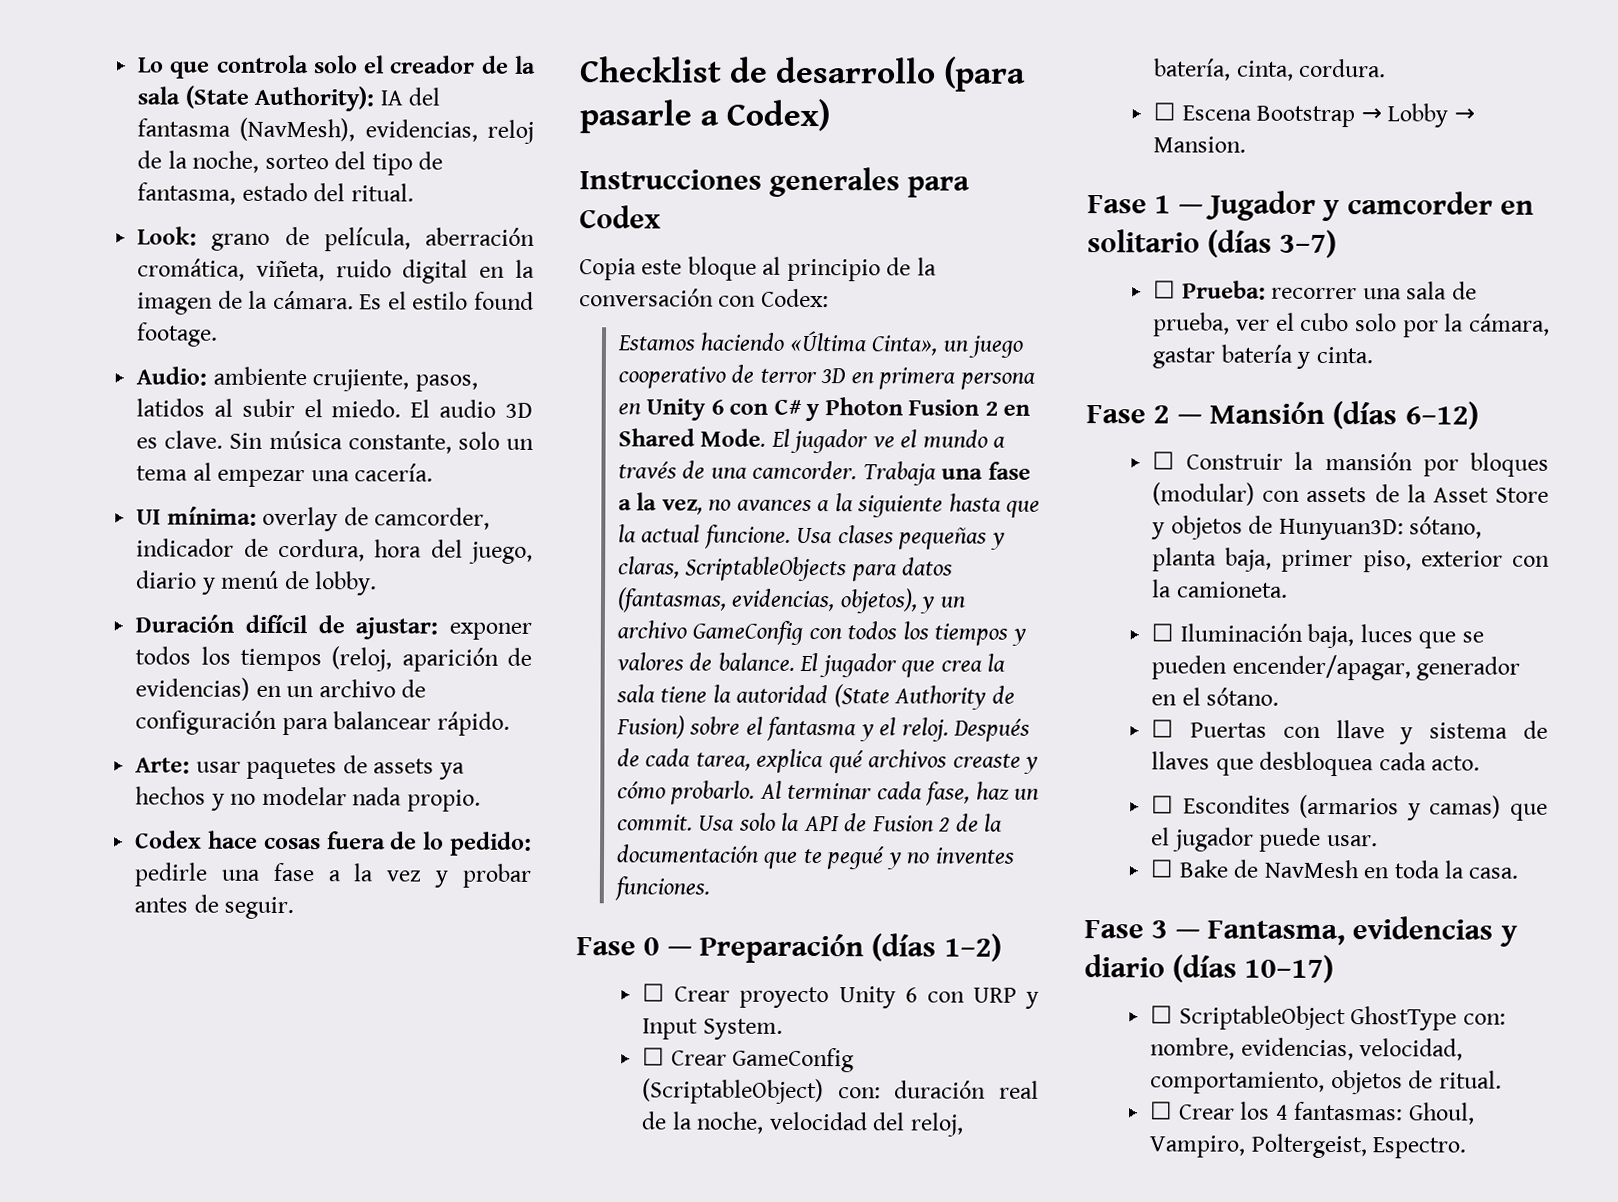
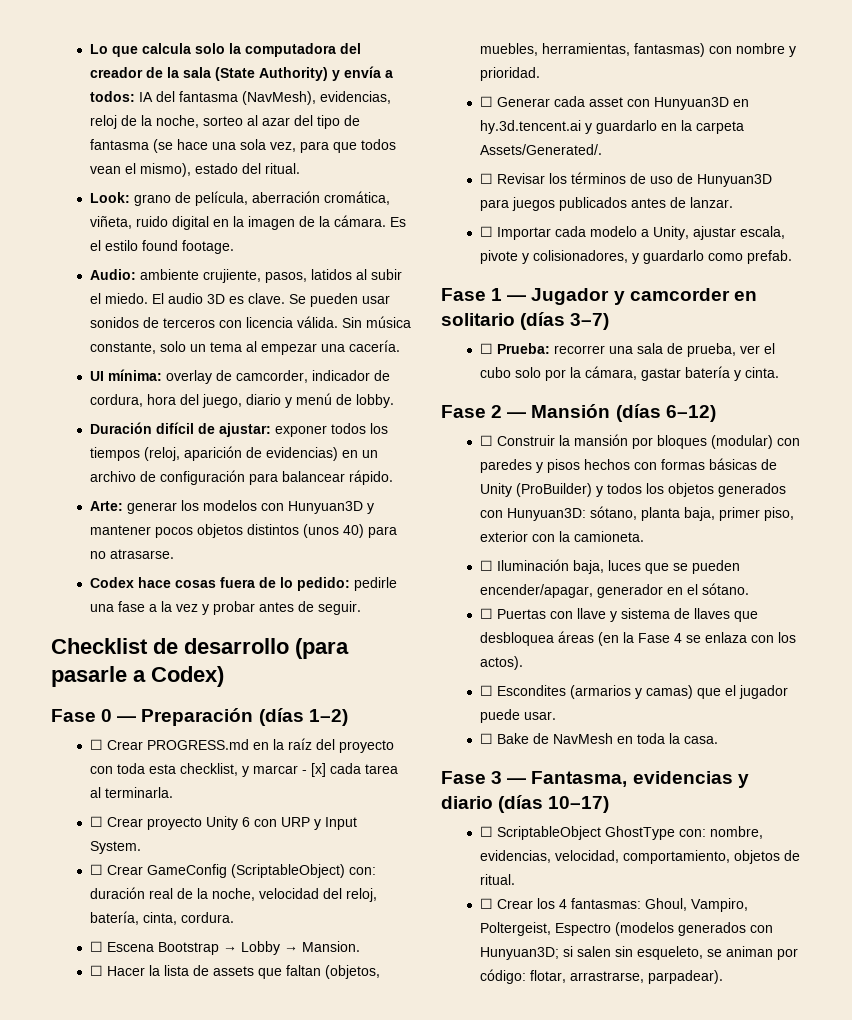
[216,54,386,74] controla solo el -> [141,43,361,57] calcula solo la computadora del
[254,85,375,112] Authority): -> [258,66,393,81] [89,91,135,102] Authority) y envía a todos:
(329, 161) none -> [246,115,290,126] al azar
[137,182,237,205] fantasma, -> [89,139,396,153] [89,163,191,177] fantasma (se hace una sola vez, para que todos vean el mismo),
(224, 439) none -> [288,293,390,307] [89,316,338,328] Se pueden usar sonidos de terceros con licencia válida.
[195,755,465,780] [135,786,481,812] usar paquetes de assets ya hechos y no modelar nada propio. -> [126,500,374,514] [89,524,397,538] [89,549,174,559] generar los modelos con Hunyuan3D y mantener pocos objetos distintos (unos 40) para no atrasarse.
[579,166,971,198] [579,205,661,229] [579,256,937,282] [579,288,829,308] [616,330,1025,358] [617,364,1035,390] [617,397,1031,422] [617,428,1006,454] [617,460,1031,486] [617,492,1041,518] [617,524,1005,550] [617,556,954,582] [616,587,966,614] [616,620,1026,646] [616,652,1006,678] [615,684,1015,710] [615,715,1031,742] [616,748,1039,774] [616,780,1040,806] [616,812,1003,832] [615,844,1015,870] [613,876,710,901] // Instrucciones generales para Codex // Copia este bloque al principio de la conversación con Codex: // Estamos haciendo «Última Cinta», un juego cooperativo de terror 3D en primera persona en Unity 6 con C# y Photon Fusion 2 en Shared Mode. El jugador ve el mundo a través de una camcorder. Trabaja una fase a la vez, no avances a la siguiente hasta que la actual funcione. Usa clases pequeñas y claras, ScriptableObjects para datos (fantasmas, evidencias, objetos), y un archivo GameConfig con todos los tiempos y valores de balance. El jugador que crea la sala tiene la autoridad (State Authority de Fusion) sobre el fantasma y el reloj. Después de cada tarea, explica qué archivos creaste y cómo probarlo. Al terminar cada fase, haz un commit. Usa solo la API de Fusion 2 de la documentación que te pegué y no inventes funciones. -> (224, 676) none
(1002, 947) none -> [89,738,394,753] [89,763,398,777] [89,787,173,798] // ☐ Crear PROGRESS.md en la raíz del proyecto con toda esta checklist, y marcar - [x] cada tarea al terminarla.
(1247, 144) none -> [89,965,380,979] [479,43,796,57] [479,67,540,81] [479,96,749,110] [479,120,744,134] [479,144,602,155] [479,172,772,187] [479,197,733,211] [479,226,785,240] [479,250,792,264] // ☐ Hacer la lista de assets que faltan (objetos, muebles, herramientas, fantasmas) con nombre y prioridad. // ☐ Generar cada asset con Hunyuan3D en hy.3d.tencent.ai y guardarlo en la carpeta Assets/Generated/. // ☐ Revisar los términos de uso de Hunyuan3D para juegos publicados antes de lanzar. // ☐ Importar cada modelo a Unity, ajustar escala, pivote y colisionadores, y guardarlo como prefab.
[1306,484,1549,503] [1151,515,1274,540] assets de la Asset Store y objetos de -> [479,458,777,473] [479,483,786,497] [479,510,503,518] paredes y pisos hechos con formas básicas de Unity (ProBuilder) y todos los objetos generados con
[1378,752,1481,771] cada acto. -> [557,631,796,646] [479,656,523,670] áreas (en la Fase 4 se enlaza con los actos).
[1372,1137,1467,1159] Espectro. -> [554,922,773,936] [479,946,798,960] [479,969,723,984] Espectro (modelos generados con Hunyuan3D; si salen sin esqueleto, se animan por código: flotar, arrastrarse, parpadear).

